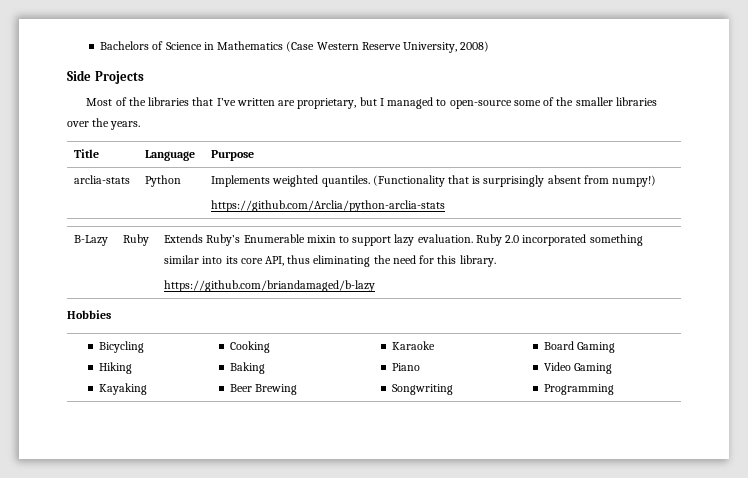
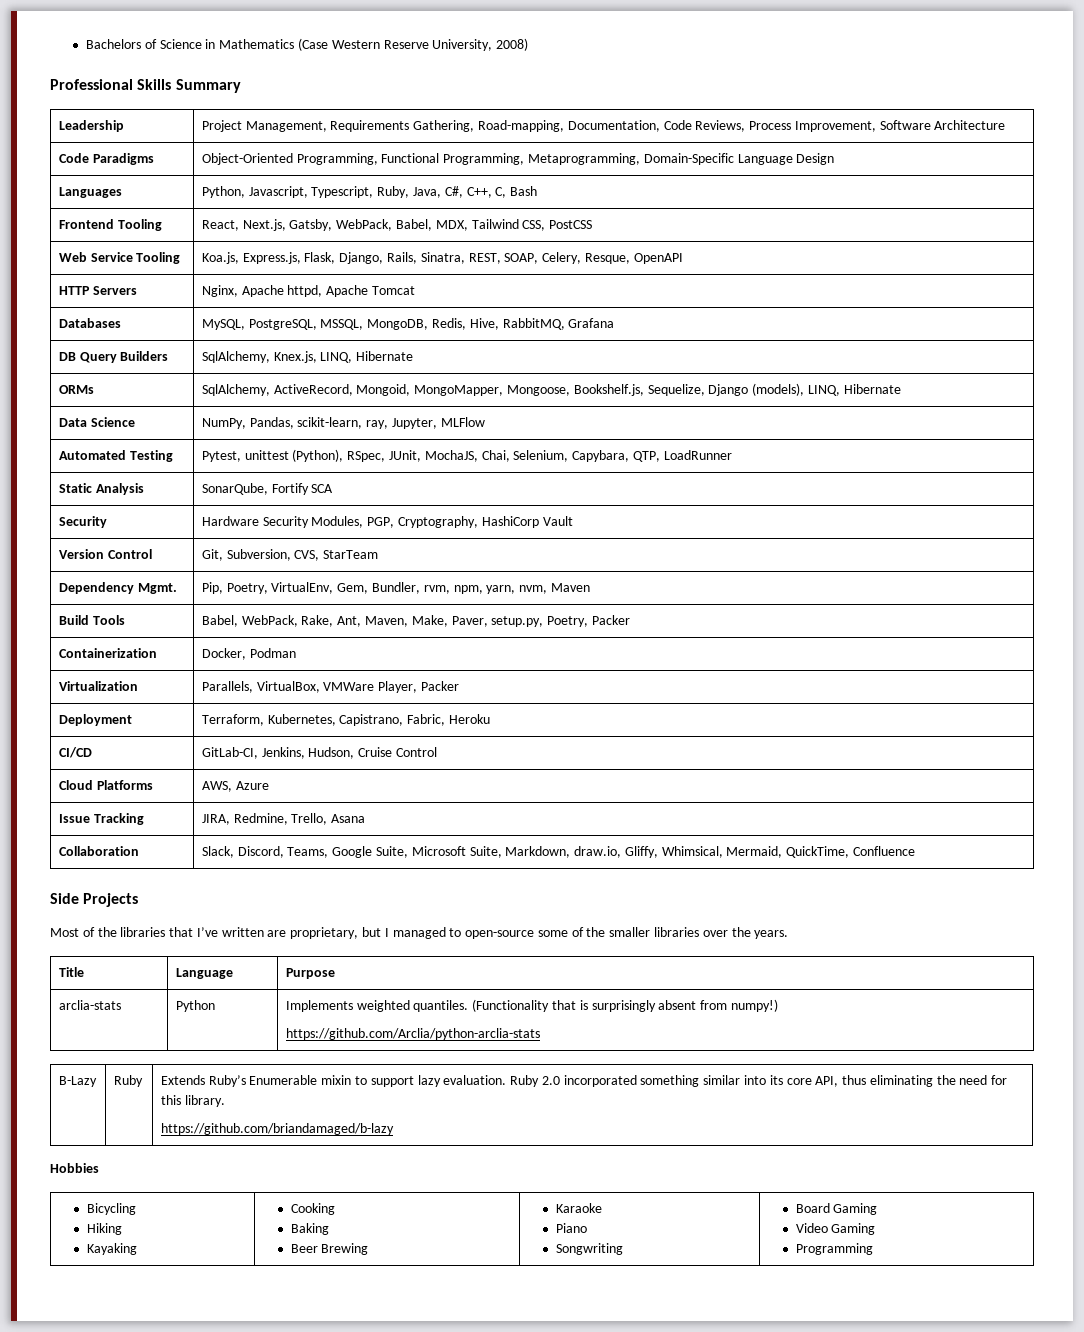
(490, 46) none -> [50,79,241,93] [58,120,124,132] [201,120,1006,132] [58,153,154,165] [201,153,835,165] [58,187,122,198] [201,186,538,198] [58,219,162,231] [201,219,593,231] [58,252,181,264] [201,252,683,264] [58,286,137,295] [201,285,415,297] [58,318,121,328] [201,318,615,330] [58,351,169,363] [201,351,414,363] [58,385,94,394] [201,383,901,396] [58,417,135,427] [201,417,485,429] [58,450,173,462] [201,449,732,462] [58,483,144,495] [201,483,334,495] [58,516,107,528] [201,516,573,528] [58,549,152,559] [201,549,379,561] [58,582,177,594] [201,582,590,594] [58,615,125,625] [201,615,630,627] [58,648,157,658] [201,648,296,660] [58,681,138,691] [201,681,459,693] [58,714,132,726] [201,714,490,726] [58,747,92,758] [201,747,437,759] [58,780,153,790] [201,781,269,792] [58,813,144,825] [201,813,366,825] [58,846,139,856] [201,846,916,858] // Professional Skills Summary // Leadership | Project Management, Requirements Gathering, Road-mapping, Documentation, Code Reviews, Process Improvement, Software Architecture // Code Paradigms | Object-Oriented Programming, Functional Programming, Metaprogramming, Domain-Specific Language Design // Languages | Python, Javascript, Typescript, Ruby, Java, C#, C++, C, Bash // Frontend Tooling | React, Next.js, Gatsby, WebPack, Babel, MDX, Tailwind CSS, PostCSS // Web Service Tooling | Koa.js, Express.js, Flask, Django, Rails, Sinatra, REST, SOAP, Celery, Resque, OpenAPI // HTTP Servers | Nginx, Apache httpd, Apache Tomcat // Databases | MySQL, PostgreSQL, MSSQL, MongoDB, Redis, Hive, RabbitMQ, Grafana // DB Query Builders | SqlAlchemy, Knex.js, LINQ, Hibernate // ORMs | SqlAlchemy, ActiveRecord, Mongoid, MongoMapper, Mongoose, Bookshelf.js, Sequelize, Django (models), LINQ, Hibernate // Data Science | NumPy, Pandas, scikit-learn, ray, Jupyter, MLFlow // Automated Testing | Pytest, unittest (Python), RSpec, JUnit, MochaJS, Chai, Selenium, Capybara, QTP, LoadRunner // Static Analysis | SonarQube, Fortify SCA // Security | Hardware Security Modules, PGP, Cryptography, HashiCorp Vault // Version Control | Git, Subversion, CVS, StarTeam // Dependency Mgmt. | Pip, Poetry, VirtualEnv, Gem, Bundler, rvm, npm, yarn, nvm, Maven // Build Tools | Babel, WebPack, Rake, Ant, Maven, Make, Paver, setup.py, Poetry, Packer // Containerization | Docker, Podman // Virtualization | Parallels, VirtualBox, VMWare Player, Packer // Deployment | Terraform, Kubernetes, Capistrano, Fabric, Heroku // CI/CD | GitLab-CI, Jenkins, Hudson, Cruise Control // Cloud Platforms | AWS, Azure // Issue Tracking | JIRA, Redmine, Trello, Asana // Collaboration | Slack, Discord, Teams, Google Suite, Microsoft Suite, Markdown, draw.io, Gliffy, Whimsical, Mermaid, QuickTime, Confluence

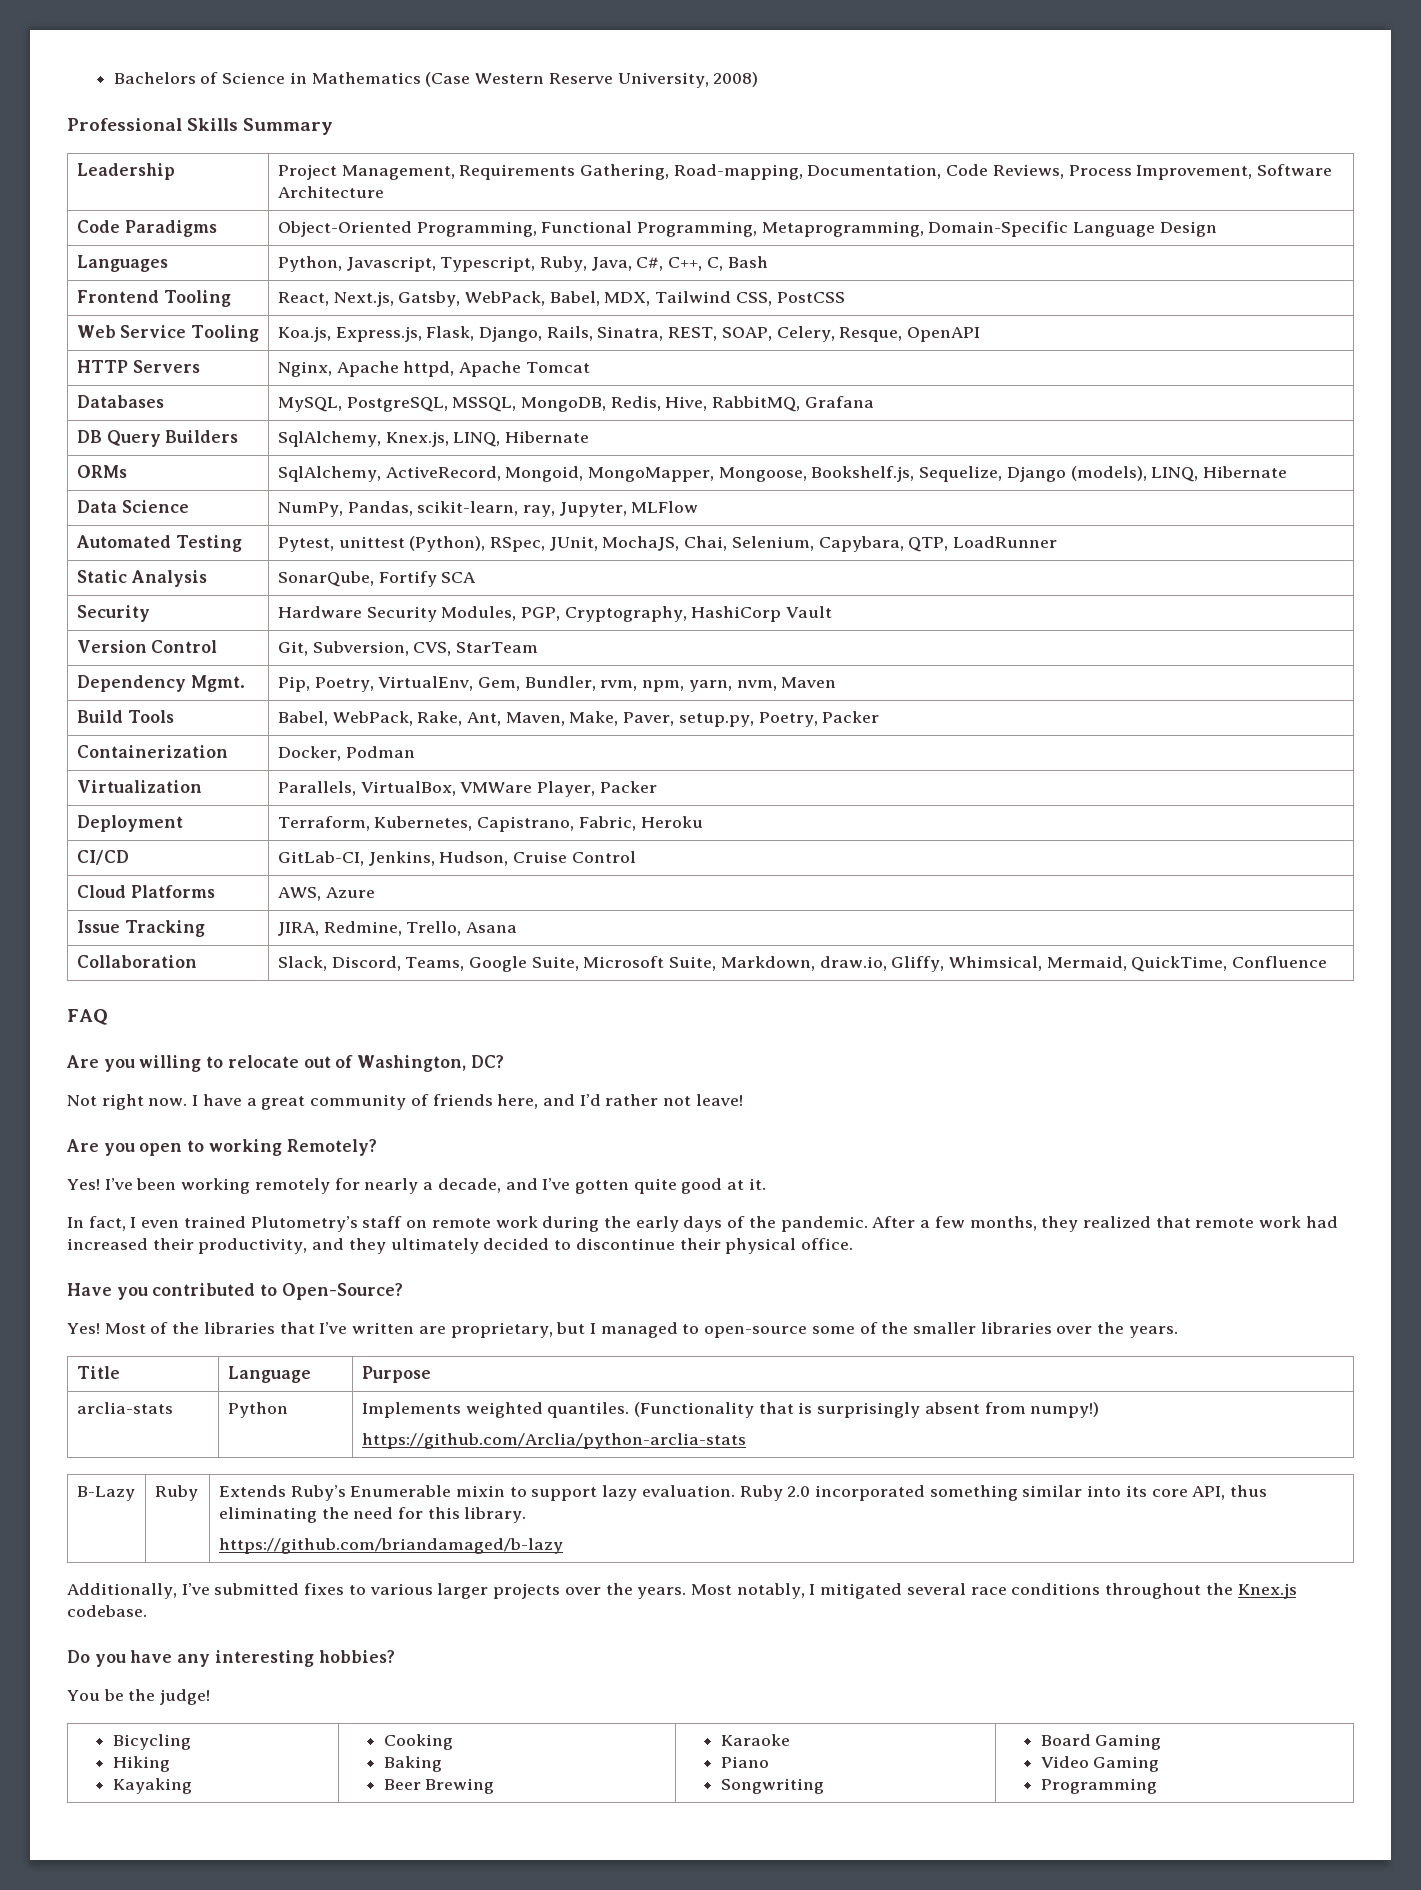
[50,893,139,907] Side Projects // -> [67,1009,108,1025] [66,1055,504,1072] [67,1094,743,1110] [66,1139,377,1156] [67,1178,766,1194] [67,1216,1338,1232] [67,1238,853,1254] [67,1283,403,1300] [67,1323,100,1334] FAQ // Are you willing to relocate out of Washington, DC? // Not right now. I have a great community of friends here, and I’d rather not leave! // Are you open to working Remotely? // Yes! I’ve been working remotely for nearly a decade, and I’ve gotten quite good at it. // In fact, I even trained Plutometry’s staff on remote work during the early days of the pandemic. After a few months, they realized that remote work had increased their productivity, and they ultimately decided to discontinue their physical office. // Have you contributed to Open-Source? // Yes!
[50,1163,99,1173] Hobbies -> [67,1583,1297,1599] [67,1605,147,1617] [67,1650,395,1667] [67,1689,211,1705] Additionally, I’ve submitted fixes to various larger projects over the years. Most notably, I mitigated several race conditions throughout the Knex.js codebase. // Do you have any interesting hobbies? // You be the judge!

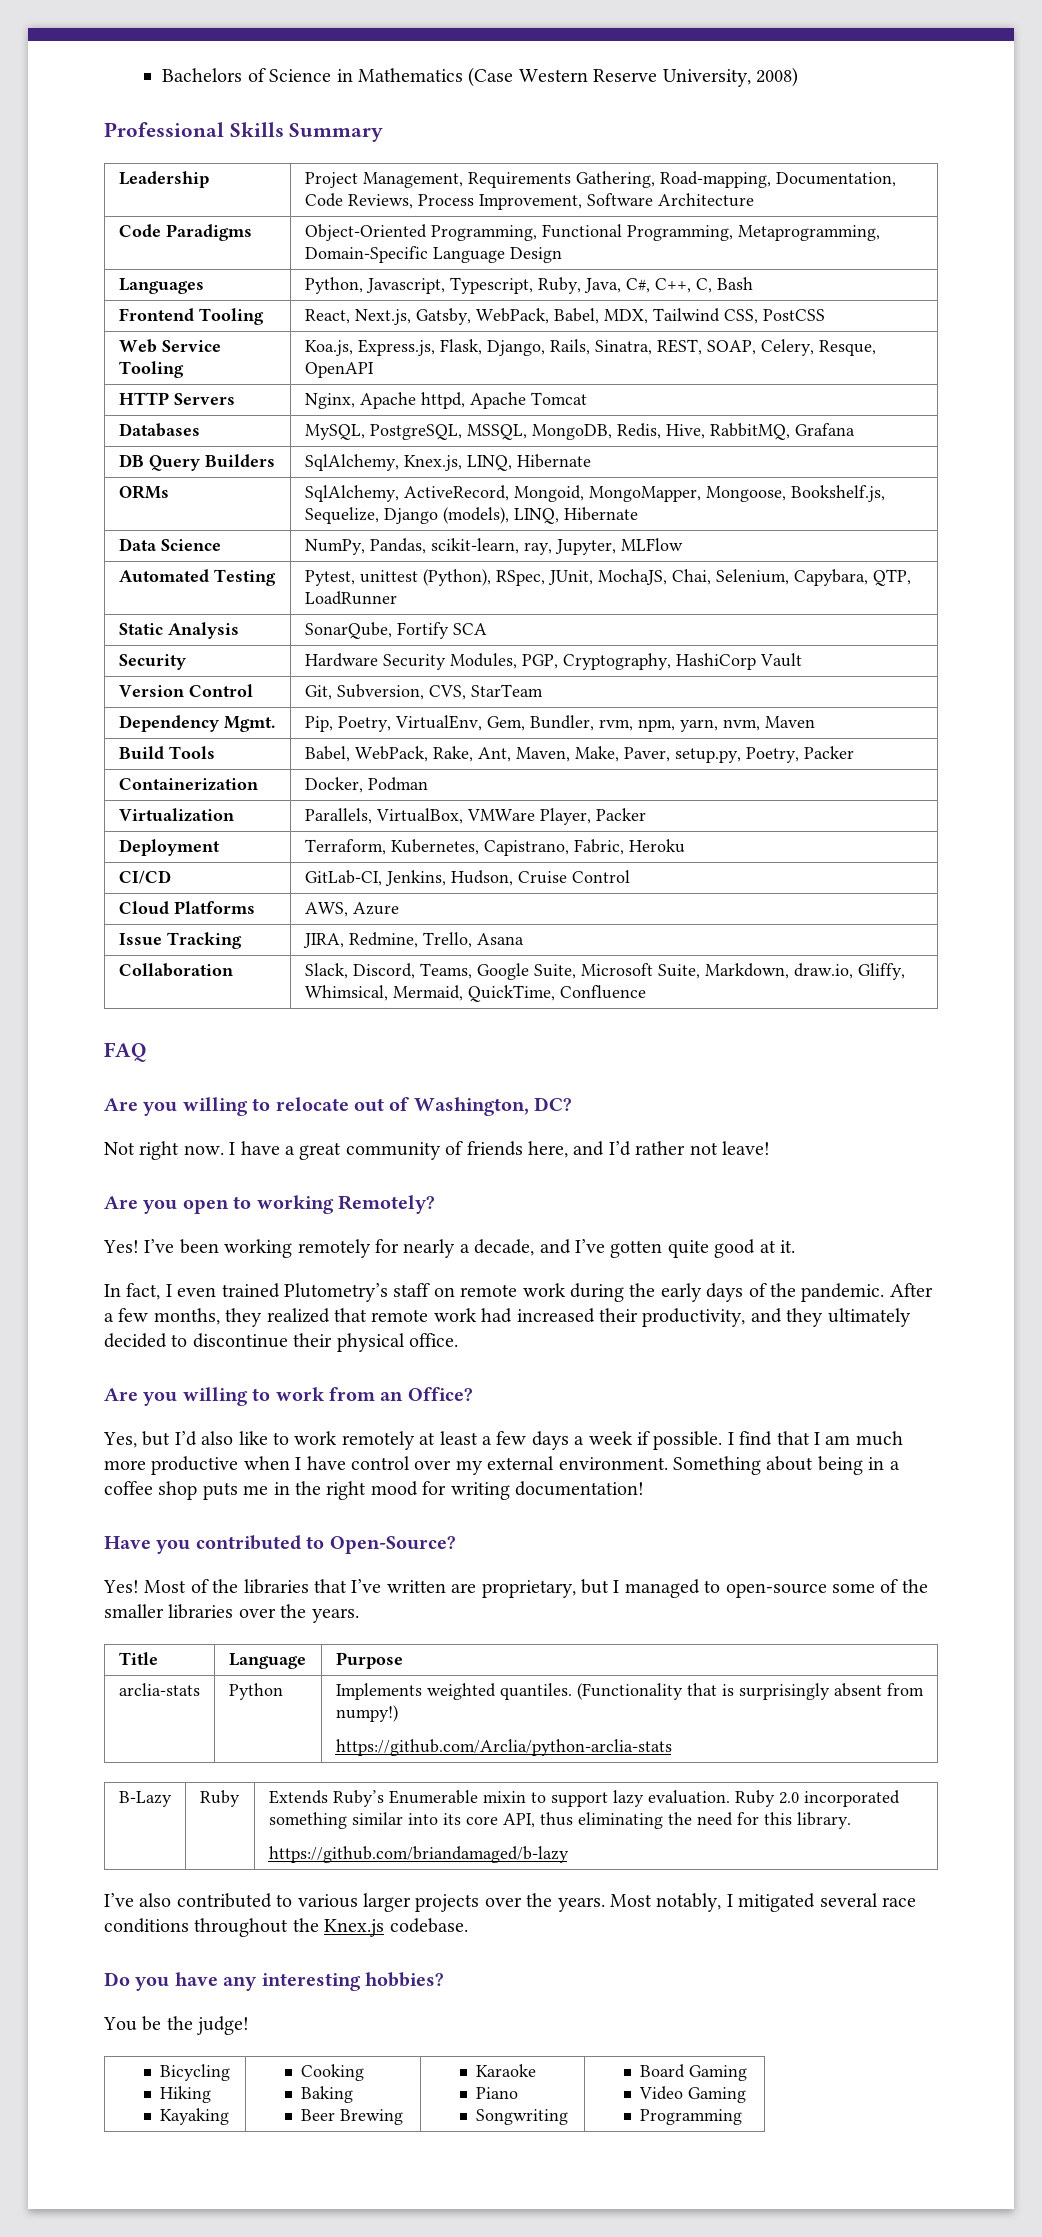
(853, 1244) none -> [104,1387,473,1406] [103,1431,903,1450] [104,1456,900,1475] [104,1481,644,1500] // Are you willing to work from an Office? // Yes, but I’d also like to work remotely at least a few days a week if possible. I find that I am much more productive when I have control over my external environment. Something about being in a coffee shop puts me in the right mood for writing documentation!
[67,1583,345,1599] Additionally, I’ve submitted fixes -> [104,1893,272,1908] I’ve also contributed

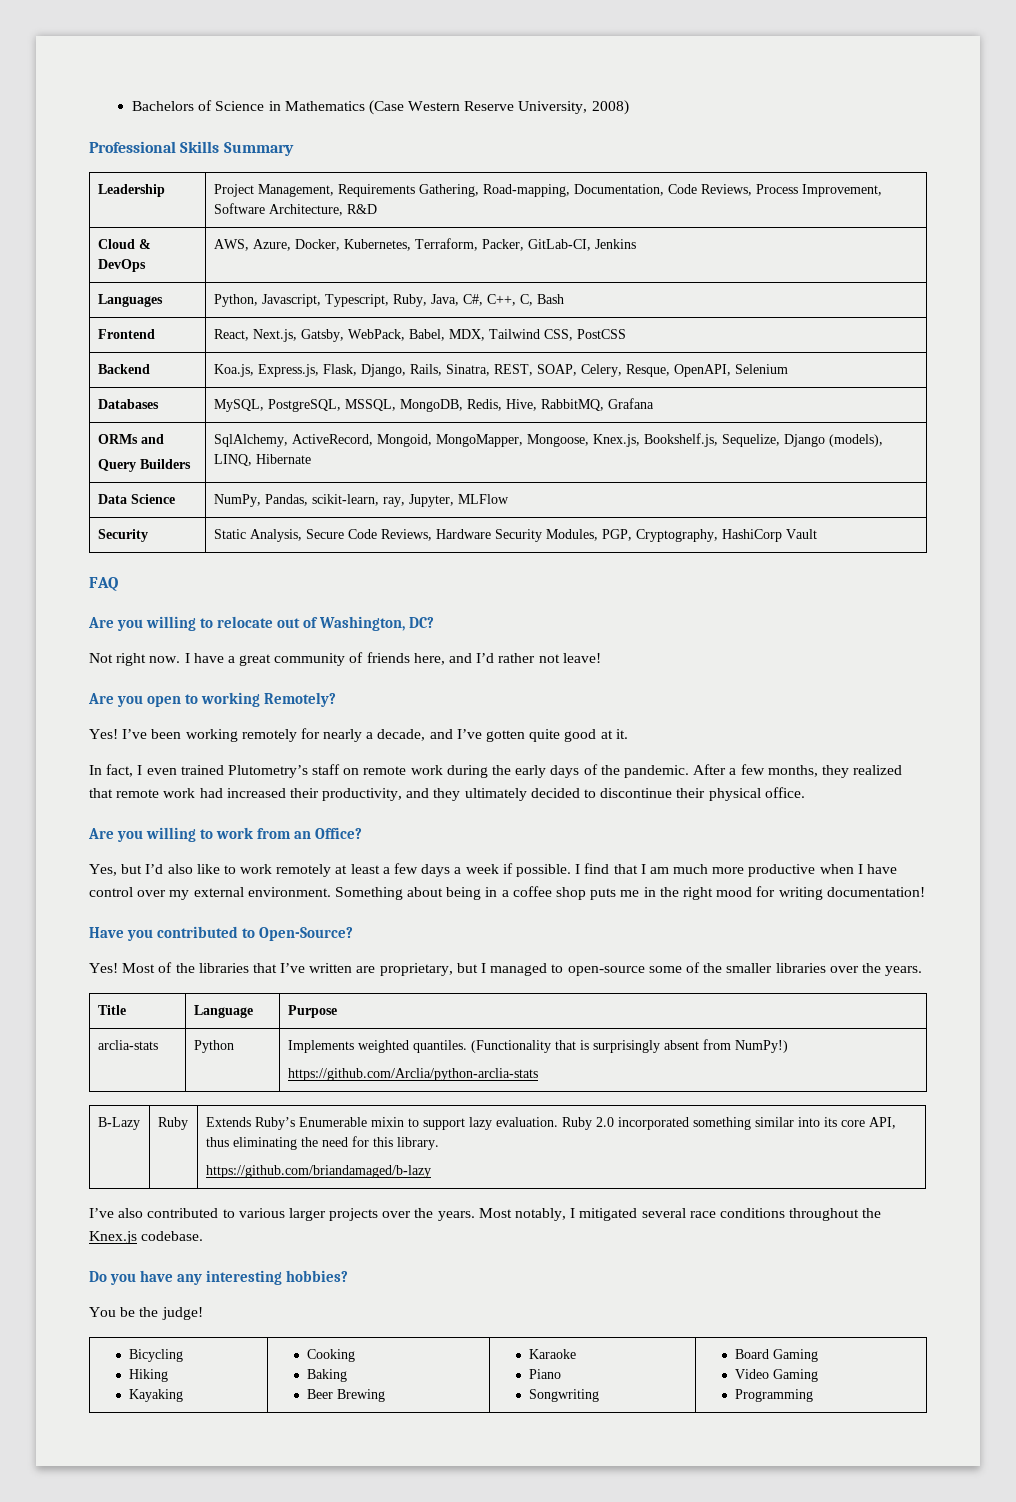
[657,193,754,207] [118,224,252,241] [304,224,880,241] [304,246,562,263] Architecture // Code Paradigms | Object-Oriented Programming, Functional Programming, Metaprogramming, Domain-Specific Language Design -> [268,204,377,216] [97,239,151,249] [97,259,146,272] [213,238,636,251] Architecture, R&D // Cloud & DevOps | AWS, Azure, Docker, Kubernetes, Terraform, Packer, GitLab-CI, Jenkins
[198,308,264,325] Tooling -> (155, 334) none
[118,339,221,353] [118,361,184,378] Web Service Tooling -> [97,364,150,374] Backend
[304,362,374,378] [118,392,235,405] [304,392,587,409] OpenAPI // HTTP Servers | Nginx, Apache httpd, Apache Tomcat -> [673,364,788,377] OpenAPI, Selenium
[118,454,144,467] DB -> [97,434,164,444] ORMs and //
[304,454,591,471] [118,485,169,499] | SqlAlchemy, Knex.js, LINQ, Hibernate // ORMs -> (191, 464) none
(786, 494) none -> [592,434,640,447] Knex.js,
[118,569,276,586] [304,569,911,586] [304,591,397,605] [118,622,239,639] [304,622,487,639] [118,654,186,670] Automated Testing | Pytest, unittest (Python), RSpec, JUnit, MochaJS, Chai, Selenium, Capybara, QTP, LoadRunner // Static Analysis | SonarQube, Fortify SCA // Security | -> [97,529,148,542] [213,529,432,542] Security | Static Analysis, Secure Code Reviews,
[118,684,253,697] [304,684,543,700] [118,715,275,732] [304,715,815,732] [118,746,215,759] [304,746,854,763] [118,778,258,791] [304,777,428,793] [118,808,234,822] [304,808,646,825] [118,839,220,856] [304,839,685,856] [118,870,171,884] [304,870,630,886] [118,901,255,914] [304,902,399,917] [118,932,242,949] [302,932,524,948] [118,963,233,977] [304,963,905,980] [304,985,646,1002] // Version Control | Git, Subversion, CVS, StarTeam // Dependency Mgmt. | Pip, Poetry, VirtualEnv, Gem, Bundler, rvm, npm, yarn, nvm, Maven // Build Tools | Babel, WebPack, Rake, Ant, Maven, Make, Paver, setup.py, Poetry, Packer // Containerization | Docker, Podman // Virtualization | Parallels, VirtualBox, VMWare Player, Packer // Deployment | Terraform, Kubernetes, Capistrano, Fabric, Heroku // CI/CD | GitLab-CI, Jenkins, Hudson, Cruise Control // Cloud Platforms | AWS, Azure // Issue Tracking | JIRA, Redmine, Trello, Asana // Collaboration | Slack, Discord, Teams, Google Suite, Microsoft Suite, Markdown, draw.io, Gliffy, Whimsical, Mermaid, QuickTime, Confluence -> (817, 534) none
[335,1705,398,1722] numpy!) -> [734,1040,788,1053] NumPy!)

